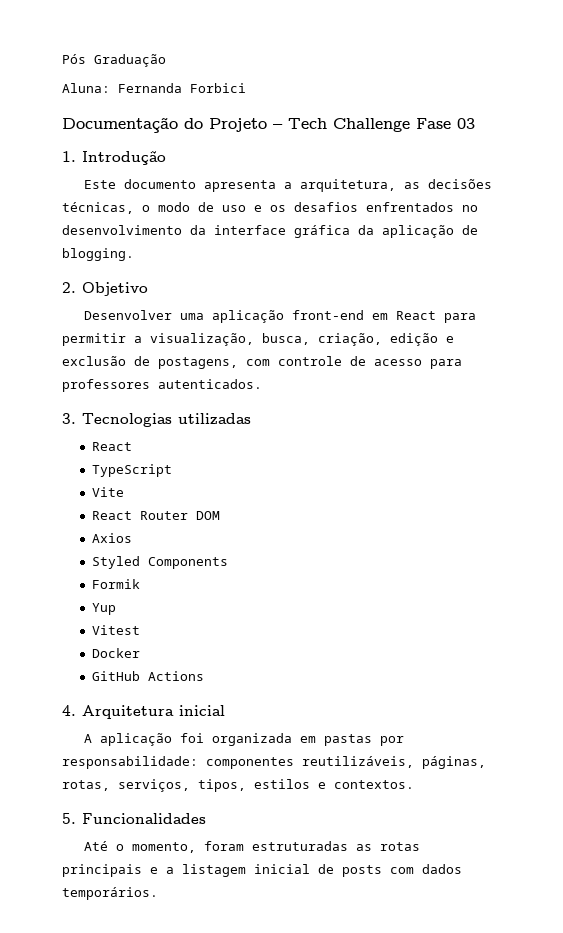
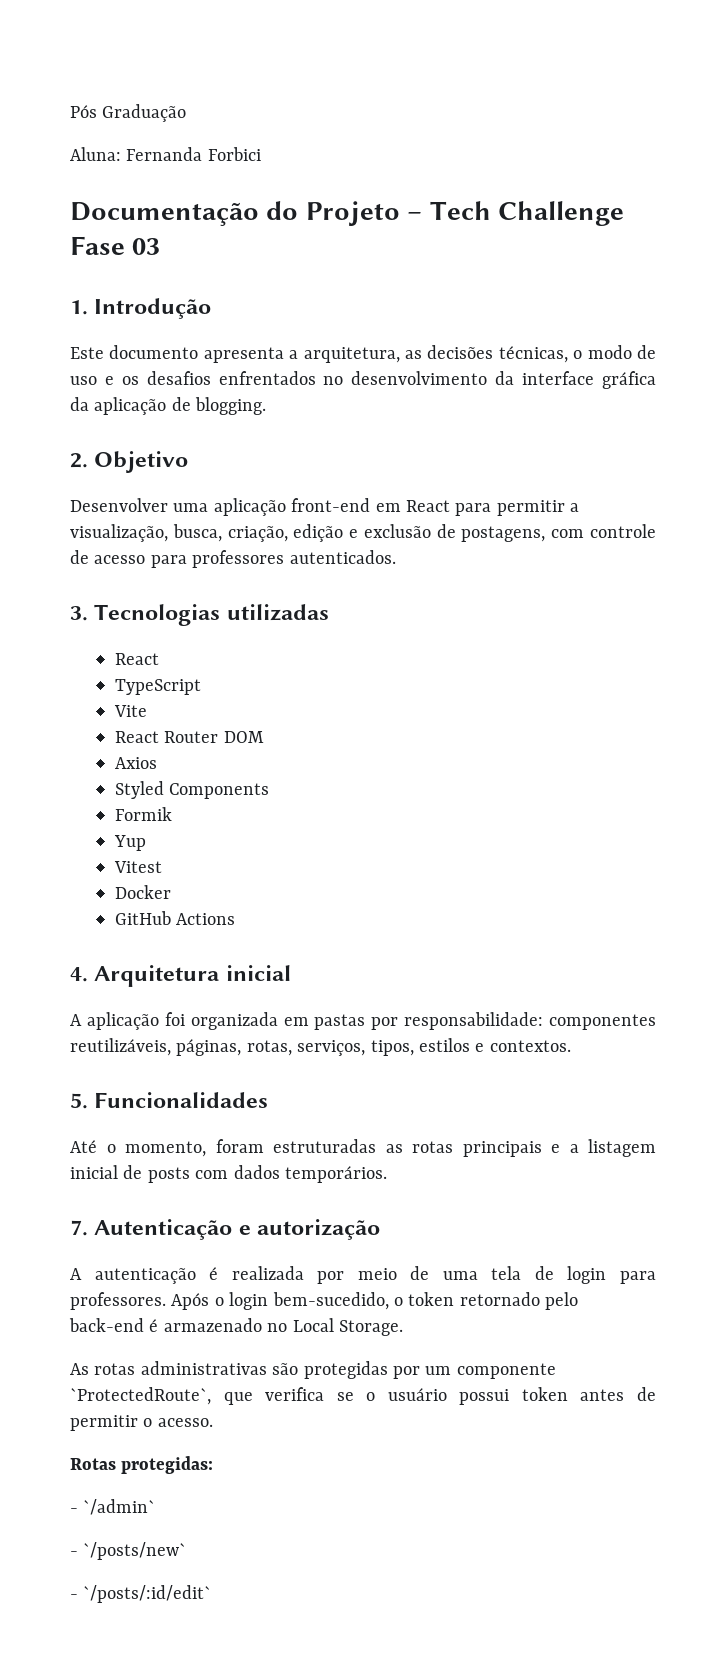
(158, 893) none -> [70,1219,381,1240] [70,1266,657,1284] [70,1292,579,1310] [69,1318,403,1336] [70,1361,556,1379] [70,1387,656,1405] [70,1415,213,1431] [70,1456,214,1474] [70,1499,156,1515] [70,1542,187,1560] [70,1585,212,1603] // 7. Autenticação e autorização // A autenticação é realizada por meio de uma tela de login para professores. Após o login bem-sucedido, o token retornado pelo back-end é armazenado no Local Storage. // As rotas administrativas são protegidas por um componente `ProtectedRoute`, que verifica se o usuário possui token antes de permitir o acesso. // Rotas protegidas: // - `/admin` // - `/posts/new` // - `/posts/:id/edit`

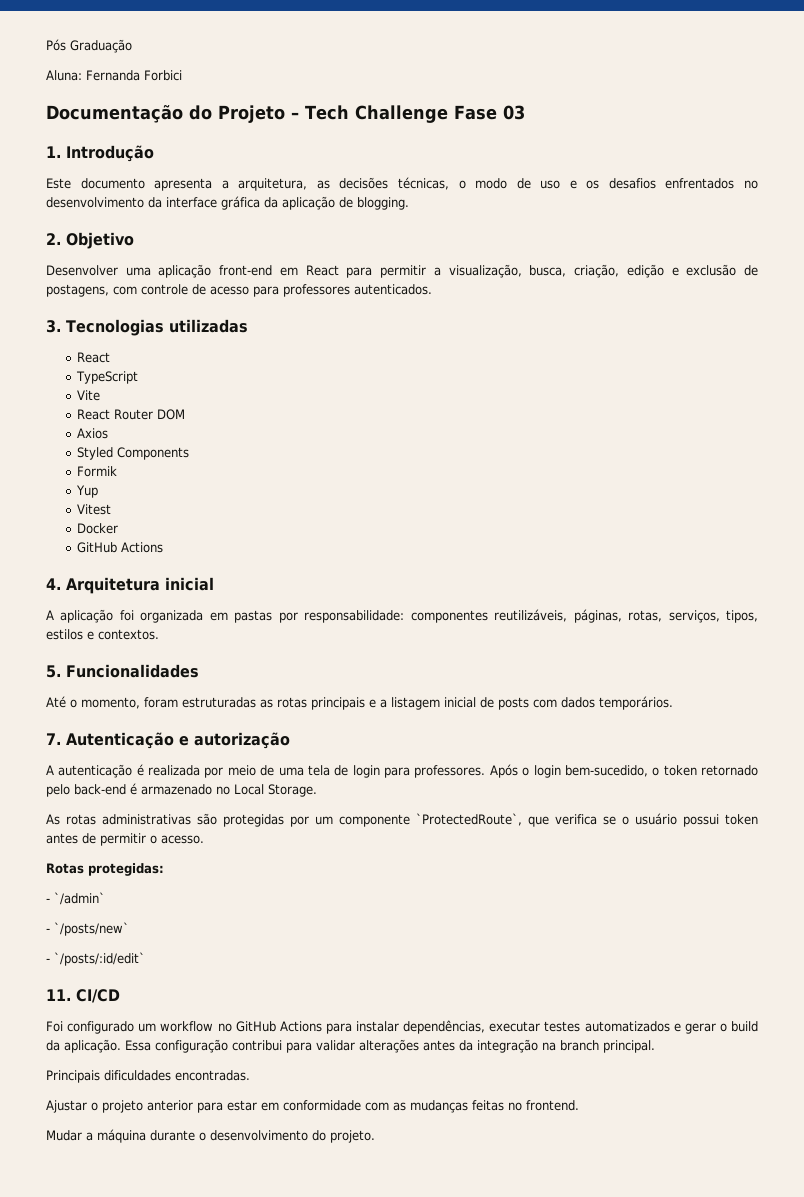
(212, 1594) none -> [46,989,120,1003] [46,1020,758,1034] [46,1039,655,1053] [46,1070,250,1083] [46,1100,579,1113] [46,1129,375,1143] // 11. CI/CD // Foi configurado um workflow no GitHub Actions para instalar dependências, executar testes automatizados e gerar o build da aplicação. Essa configuração contribui para validar alterações antes da integração na branch principal. // Principais dificuldades encontradas. // Ajustar o projeto anterior para estar em conformidade com as mudanças feitas no frontend. // Mudar a máquina durante o desenvolvimento do projeto.

